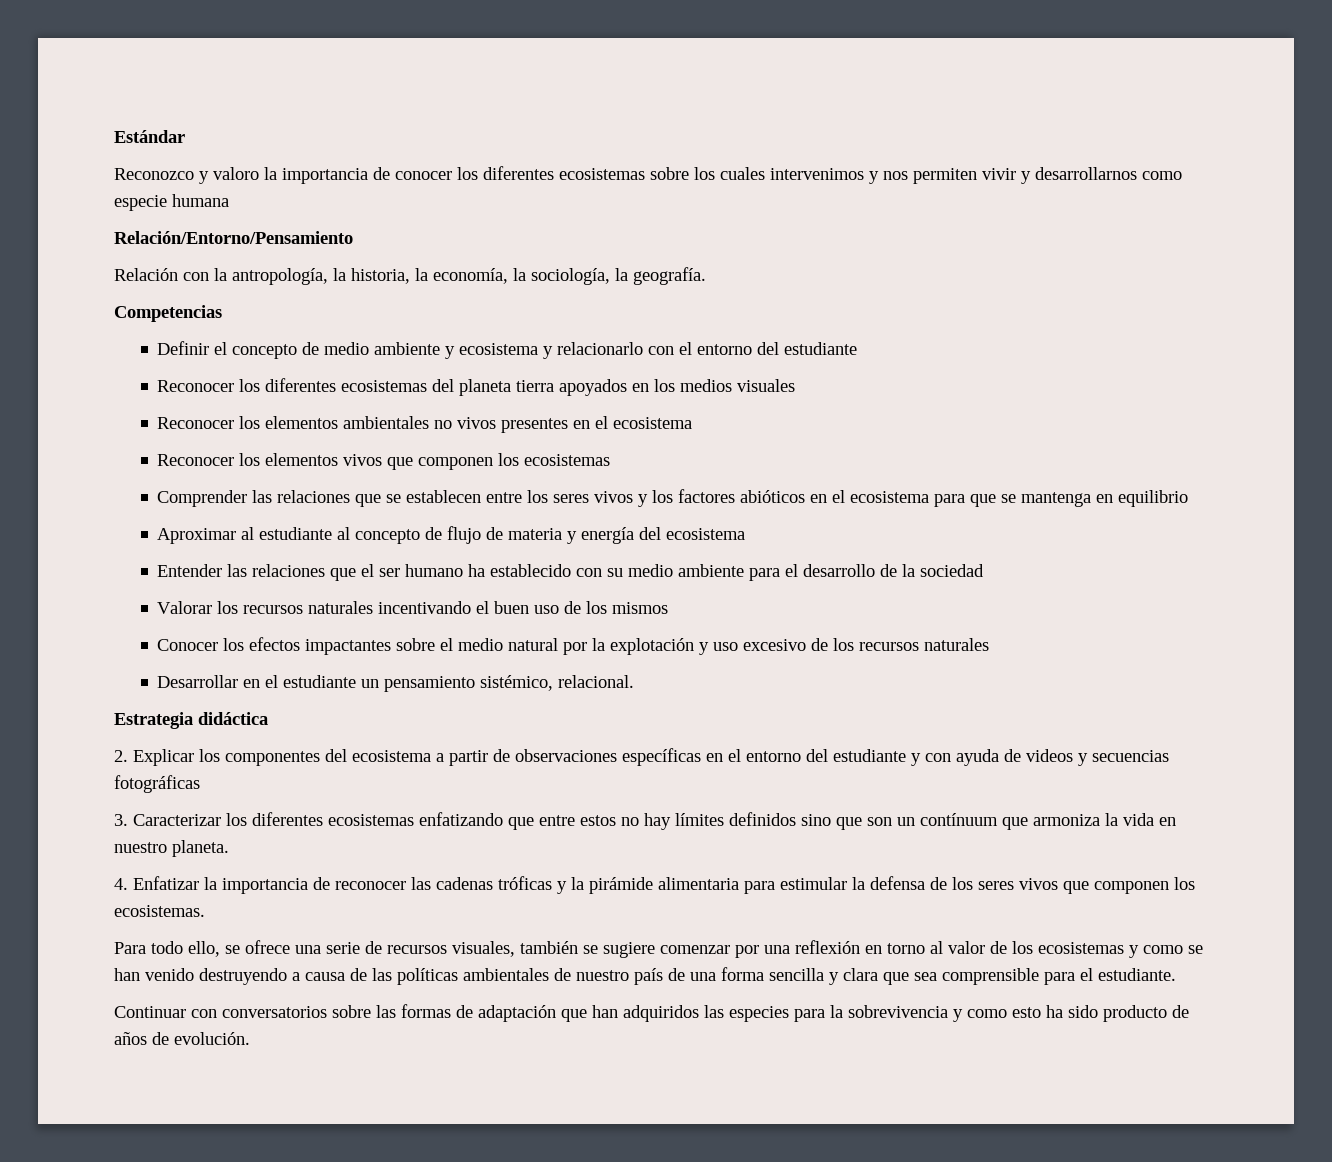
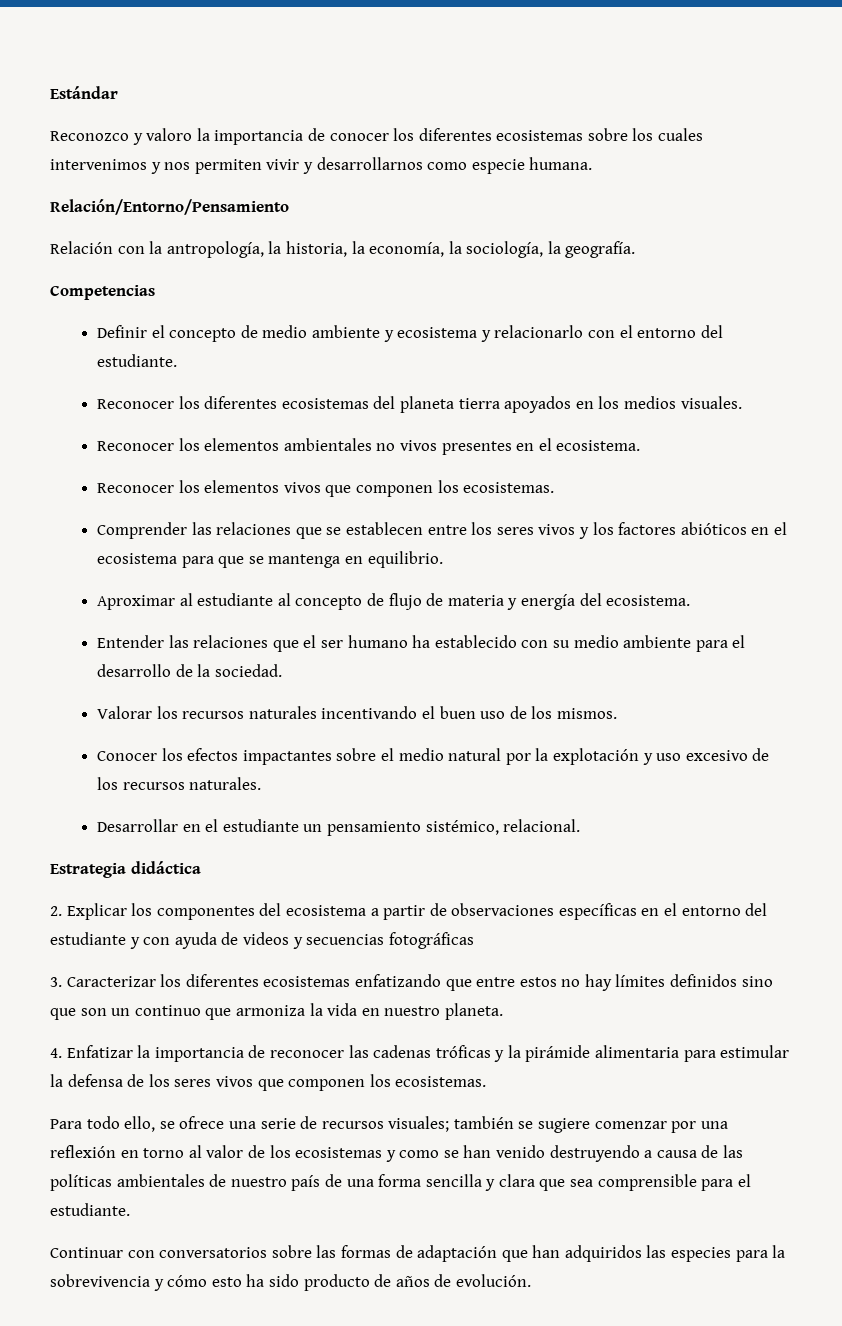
[172,194,229,207] humana -> [529,157,593,170] humana.
[784,342,858,355] estudiante -> [97,354,178,367] estudiante.
[737,379,796,392] visuales -> [680,396,742,409] visuales.
[613,417,693,429] ecosistema -> [556,440,641,451] ecosistema.
[524,454,611,466] ecosistemas -> [463,482,555,493] ecosistemas.
[1118,490,1189,507] equilibrio -> [367,551,443,568] equilibrio.
[666,528,746,540] ecosistema -> [606,595,691,606] ecosistema.
[920,564,985,577] sociedad -> [214,664,282,677] sociedad.
[612,602,669,614] mismos -> [556,708,617,719] mismos.
[924,638,990,651] naturales -> [189,777,262,790] naturales.
[920,813,998,826] contínuum -> [134,1005,201,1016] continuo
[452,941,515,957] visuales, -> [388,1116,450,1132] visuales;
[967,1009,1007,1018] como -> [167,1275,208,1287] cómo

